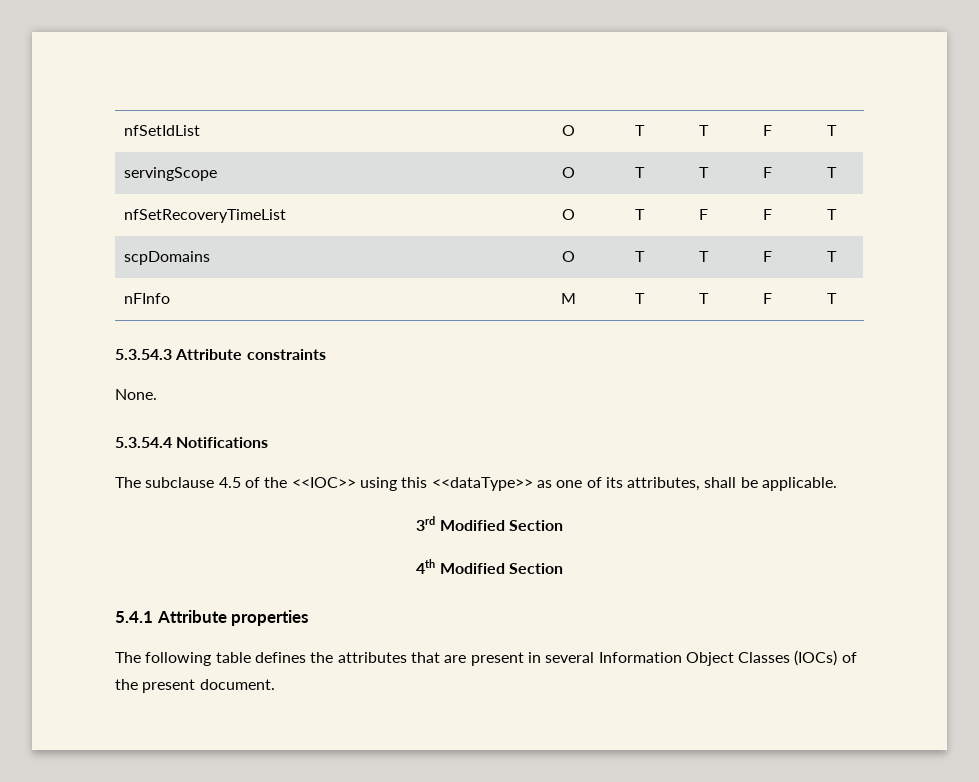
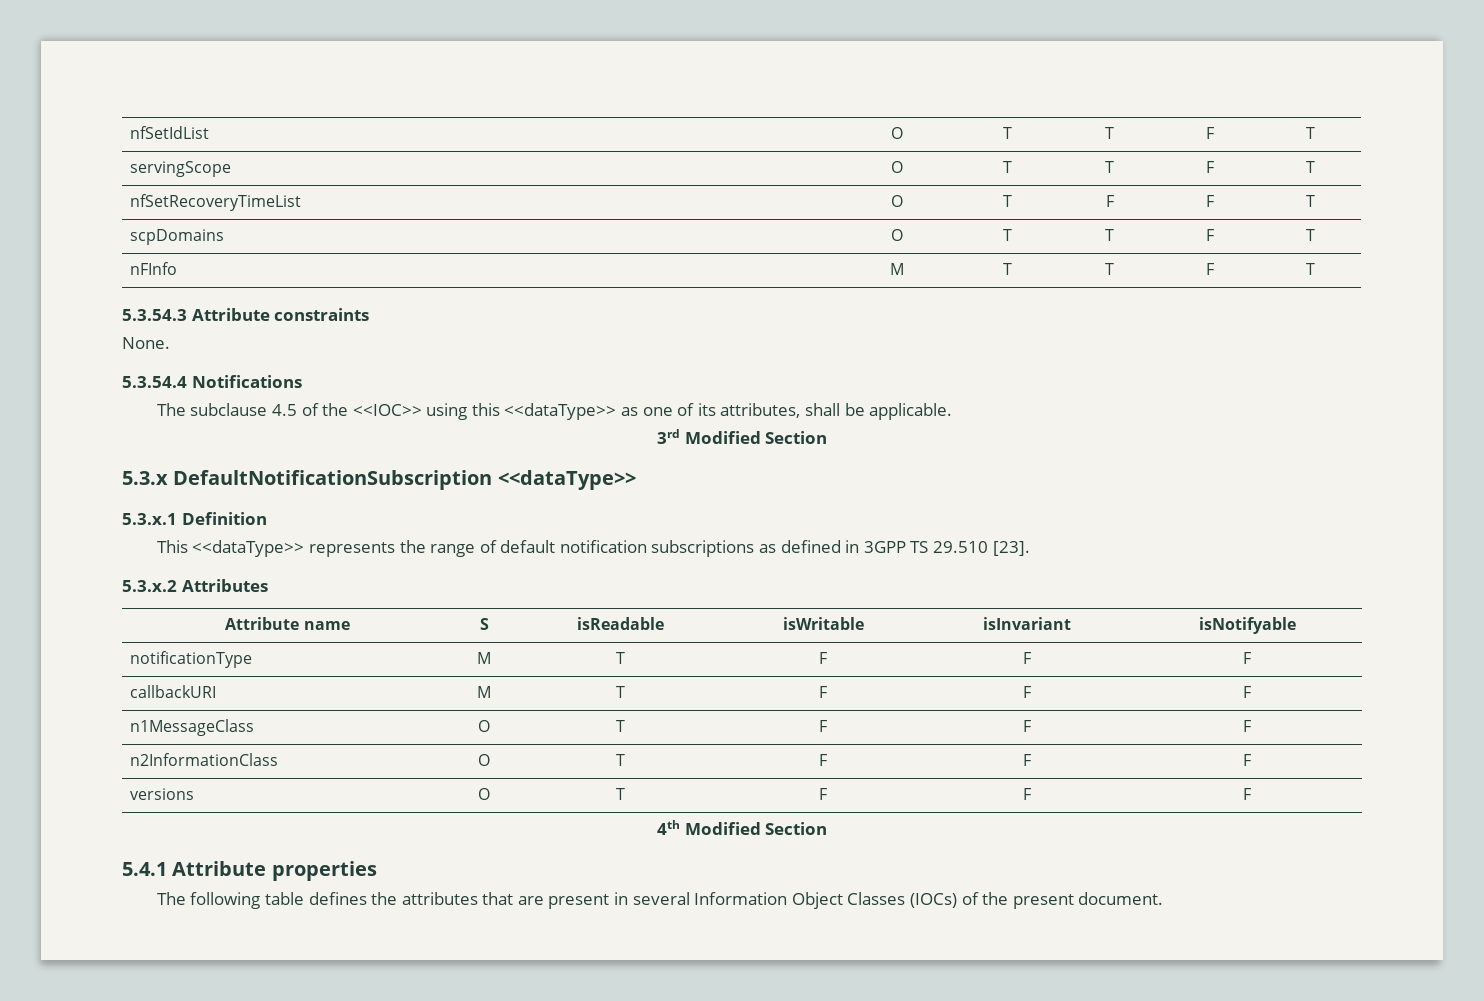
(563, 525) none -> [122,470,636,490] [122,512,267,525] [156,540,1030,557] [122,579,268,592] [225,617,350,630] [479,618,489,630] [576,617,664,630] [782,617,864,630] [983,617,1071,630] [1198,617,1296,634] [130,651,253,668] [477,652,491,664] [615,652,625,664] [819,652,827,664] [1023,652,1031,664] [1243,652,1251,664] [130,685,217,698] [477,686,491,698] [615,686,625,698] [819,686,827,698] [1023,686,1031,698] [1243,686,1251,698] [130,719,255,736] [478,720,490,732] [615,720,625,732] [819,720,827,732] [1023,720,1031,732] [1243,720,1251,732] [130,753,279,766] [478,754,490,766] [615,754,625,766] [819,754,827,766] [1023,754,1031,766] [1243,754,1251,766] [130,788,195,800] [478,788,490,800] [615,788,625,800] [819,788,827,800] [1023,788,1031,800] [1243,788,1251,800] // 5.3.x DefaultNotificationSubscription <<dataType>> // 5.3.x.1 Definition // This <<dataType>> represents the range of default notification subscriptions as defined in 3GPP TS 29.510 [23]. // 5.3.x.2 Attributes // Attribute name | S | isReadable | isWritable | isInvariant | isNotifyable // notificationType | M | T | F | F | F // callbackURI | M | T | F | F | F // n1MessageClass | O | T | F | F | F // n2InformationClass | O | T | F | F | F // versions | O | T | F | F | F

